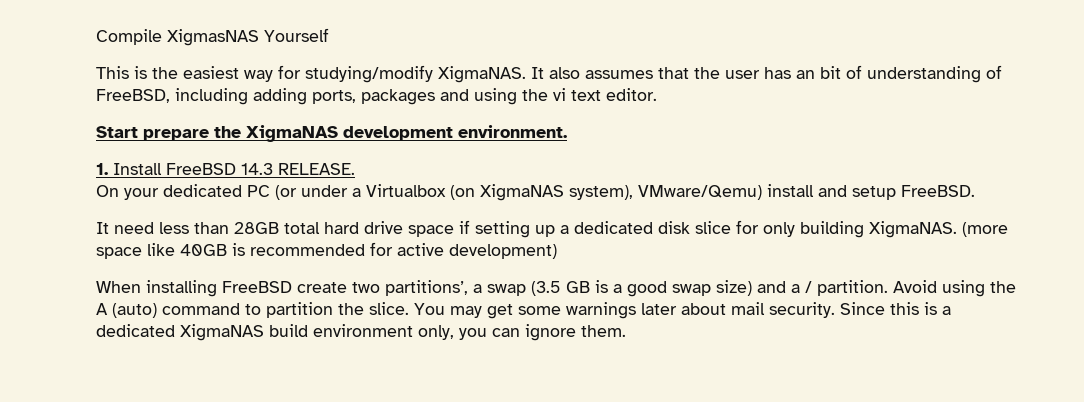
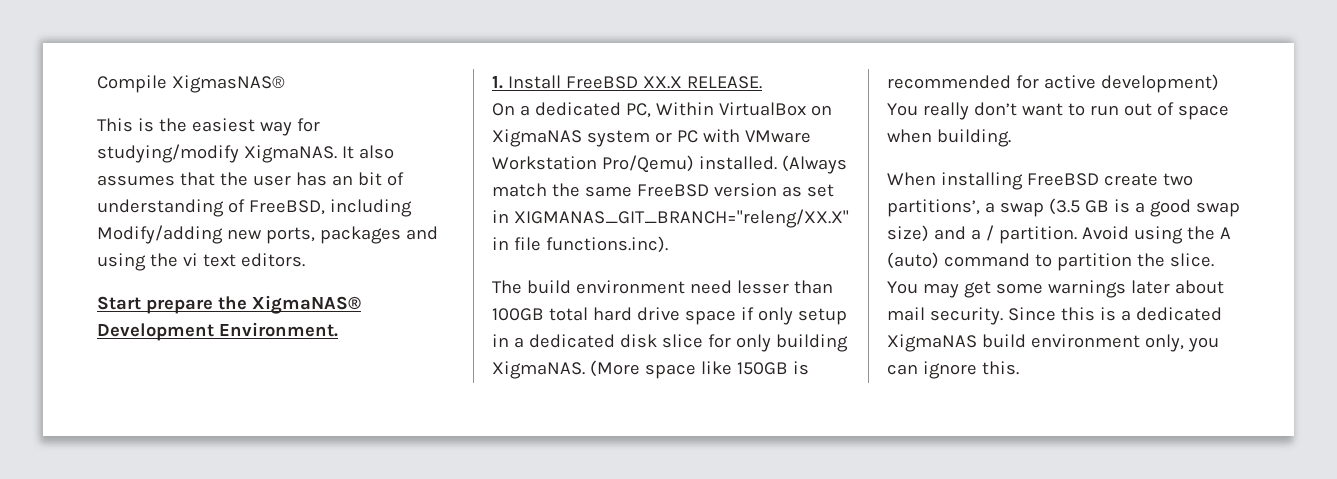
[167,28,329,46] XigmasNAS Yourself -> [171,75,285,93] XigmasNAS®
[253,88,307,105] adding -> [97,225,262,244] Modify/adding new
[606,88,657,101] editor. -> [240,253,305,267] editors.
[246,125,567,142] XigmaNAS development environment. -> [251,295,361,314] [97,322,338,341] XigmaNAS® Development Environment.
[241,163,273,175] 14.3 -> [642,76,682,89] XX.X
[124,184,975,201] [96,222,279,234] your dedicated PC (or under a Virtualbox (on XigmaNAS system), VMware/Qemu) install and setup FreeBSD. // It need less than 28GB -> [519,102,832,118] [492,129,811,147] [492,155,847,174] [492,183,834,197] [492,209,849,228] [492,236,668,253] [492,280,833,294] [492,308,544,321] a dedicated PC, Within VirtualBox on XigmaNAS system or PC with VMware Workstation Pro/Qemu) installed. (Always match the same FreeBSD version as set in XIGMANAS_GIT_BRANCH="releng/XX.X" in file functions.inc). // The build environment need lesser than 100GB
[475,221,555,238] setting up -> [757,307,847,325] [492,334,509,347] only setup in
[962,222,1008,237] (more -> [589,360,640,377] (More
[180,244,227,256] 40GB -> [736,362,788,375] 150GB
(557, 251) none -> [887,102,1229,120] [887,129,1011,147] You really don’t want to run out of space when building.
[581,325,626,337] them. -> [981,361,1019,375] this.

